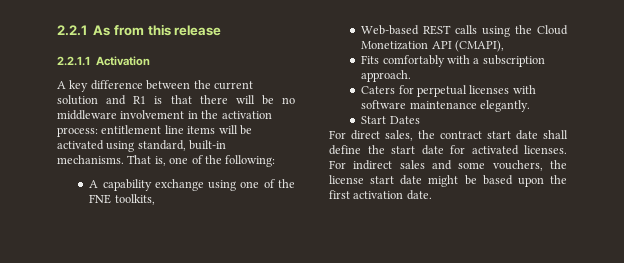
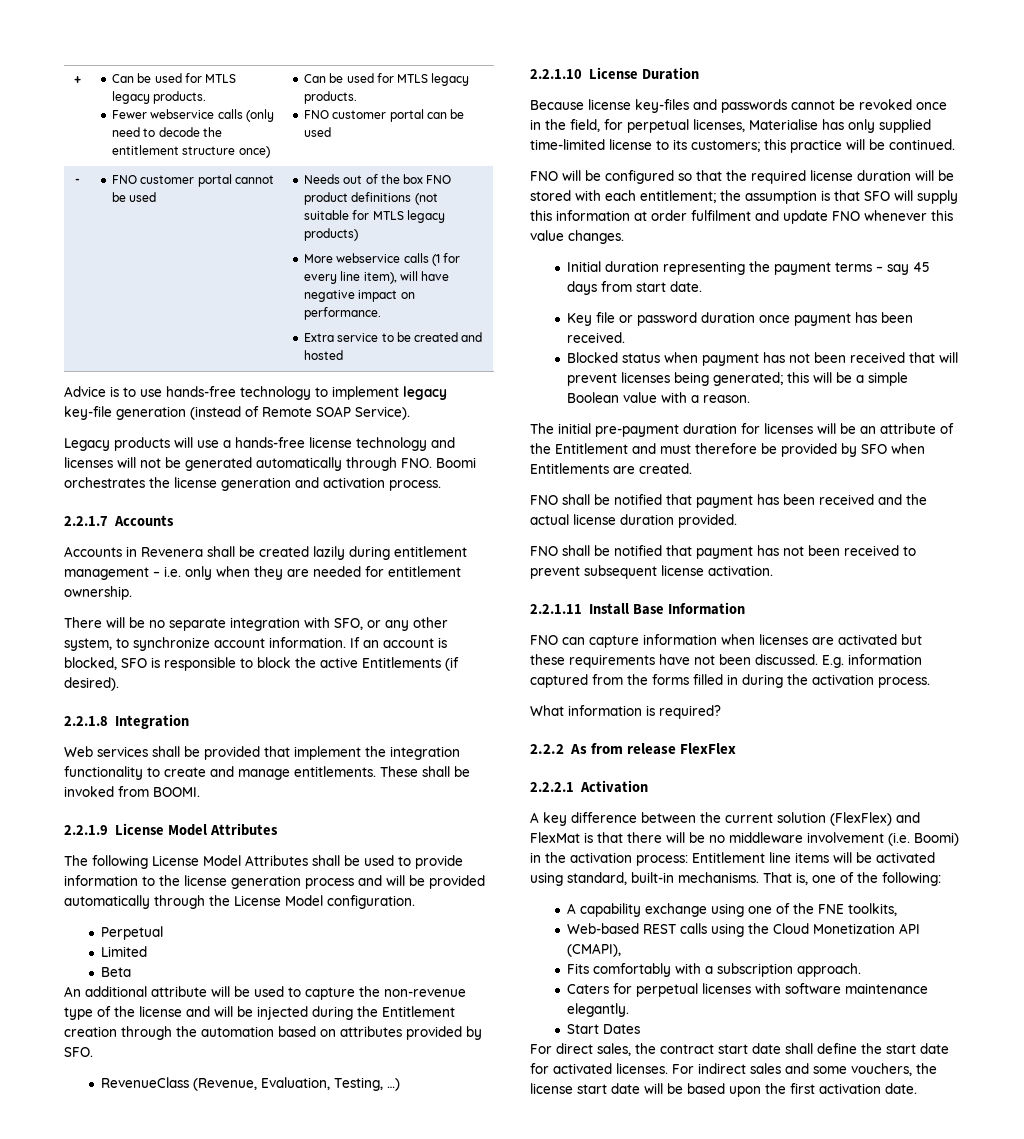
[57,25,87,36] 2.2.1 -> [74,76,81,83] [112,73,237,83] [112,91,207,104] [112,109,274,122] [112,127,222,137] [112,145,270,158] [304,73,470,86] [304,91,358,104] [304,109,465,122] [304,127,332,137] [75,178,80,184] [112,174,274,187] [112,192,157,202] [304,174,452,184] [304,192,438,205] [304,210,445,223] [304,228,359,241] [304,253,461,266] [304,271,450,284] [304,290,415,302] [304,307,382,320] [304,332,483,342] [304,350,344,360] [64,386,447,400] [64,406,410,420] [64,437,455,451] [64,457,476,471] [64,477,441,491] [64,515,174,526] [64,546,467,560] [64,566,461,580] [64,586,132,600] [64,617,448,631] [64,637,447,651] [64,657,459,671] [64,677,119,691] [64,714,189,729] [64,746,460,760] [64,766,470,780] [64,786,200,797] [64,823,278,836] [64,855,463,869] [64,875,485,889] [64,895,415,909] [100,926,163,940] [100,946,147,957] [100,967,131,977] [64,986,466,1000] [64,1006,455,1020] [64,1026,482,1040] [64,1047,93,1057] [100,1077,400,1091] [530,67,699,80] [530,99,947,113] [530,119,931,133] [530,139,955,153] [530,170,954,184] [530,190,958,204] [530,210,953,224] [530,230,624,244] [566,261,930,275] [566,281,702,295] [566,312,913,326] [566,332,625,343] [566,352,958,366] [566,372,908,386] [566,392,750,403] [530,423,954,437] [530,443,925,457] [530,463,692,474] [530,494,927,508] [530,514,737,528] [530,545,916,559] [530,565,773,579] [530,602,745,615] [530,634,922,648] [530,654,922,668] [530,674,930,688] [530,705,721,719] [530,744,564,754] + | Can be used for MTLS legacy products. // Fewer webservice calls (only need to decode the entitlement structure once) | Can be used for MTLS legacy products. // FNO customer portal can be used // - | FNO customer portal cannot be used | Needs out of the box FNO product definitions (not suitable for MTLS legacy products) // More webservice calls (1 for every line item), will have negative impact on performance. // Extra service to be created and hosted // Advice is to use hands-free technology to implement legacy key-file generation (instead of Remote SOAP Service). // Legacy products will use a hands-free license technology and licenses will not be generated automatically through FNO. Boomi orchestrates the license generation and activation process. // 2.2.1.7 Accounts // Accounts in Revenera shall be created lazily during entitlement management – i.e. only when they are needed for entitlement ownership. // There will be no separate integration with SFO, or any other system, to synchronize account information. If an account is blocked, SFO is responsible to block the active Entitlements (if desired). // 2.2.1.8 Integration // Web services shall be provided that implement the integration functionality to create and manage entitlements. These shall be invoked from BOOMI. // 2.2.1.9 License Model Attributes // The following License Model Attributes shall be used to provide information to the license generation process and will be provided automatically through the License Model configuration. // Perpetual // Limited // Beta // An additional attribute will be used to capture the non-revenue type of the license and will be injected during the Entitlement creation through the automation based on attributes provided by SFO. // RevenueClass (Revenue, Evaluation, Testing, …) // 2.2.1.10 License Duration // Because license key-files and passwords cannot be revoked once in the field, for perpetual licenses, Materialise has only supplied time-limited license to its customers; this practice will be continued. // FNO will be configured so that the required license duration will be stored with each entitlement; the assumption is that SFO will supply this information at order fulfilment and update FNO whenever this value changes. // Initial duration representing the payment terms – say 45 days from start date. // Key file or password duration once payment has been received. // Blocked status when payment has not been received that will prevent licenses being generated; this will be a simple Boolean value with a reason. // The initial pre-payment duration for licenses will be an attribute of the Entitlement and must therefore be provided by SFO when Entitlements are created. // FNO shall be notified that payment has been received and the actual license duration provided. // FNO shall be notified that payment has not been received to prevent subsequent license activation. // 2.2.1.11 Install Base Information // FNO can capture information when licenses are activated but these requirements have not been discussed. E.g. information captured from the forms filled in during the activation process. // What information is required? // 2.2.2
[147,24,171,36] this -> (623, 748) none
[57,56,90,66] // 2.2.1.1 -> [679,743,736,754] [530,782,574,792] FlexFlex // 2.2.2.1
[106,95,147,105] and R1 -> [830,812,920,826] [530,832,580,843] (FlexFlex) and FlexMat
(185, 114) none -> [888,832,959,846] (i.e. Boomi)
[101,125,162,134] entitlement -> [692,852,765,863] Entitlement
[428,175,459,187] might -> [644,1083,663,1094] will

